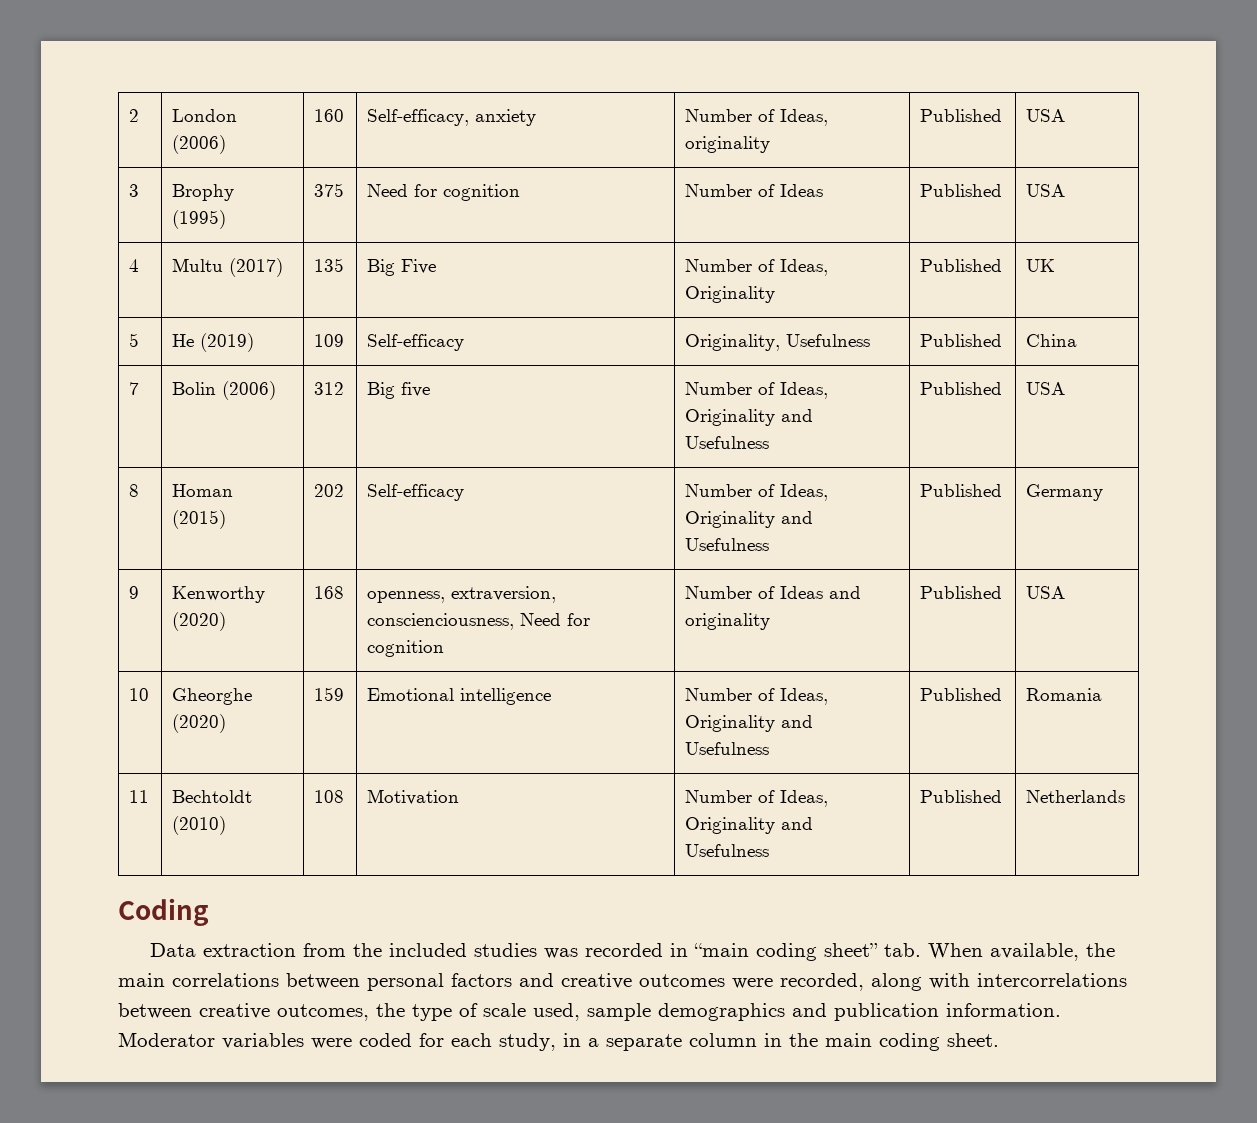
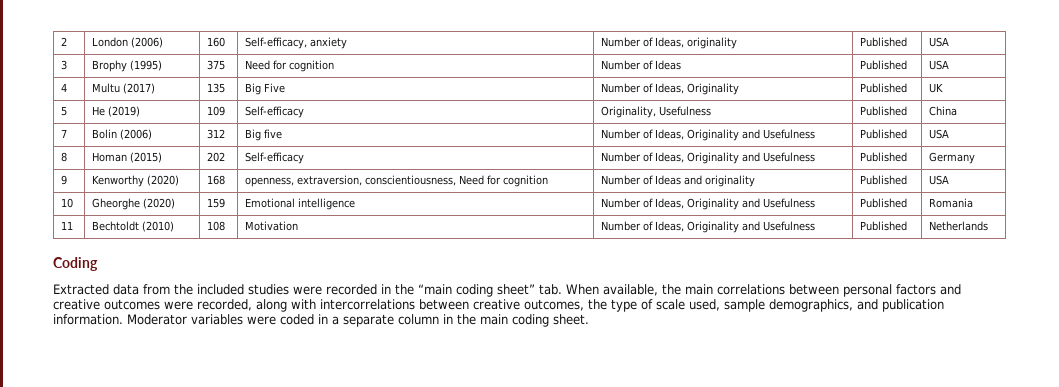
[367,613,515,630] conscienciousness, -> [364,175,456,186] conscientiousness,
[149,943,296,957] Data extraction -> [53,284,139,295] Extracted data
[543,948,578,959] was -> [293,286,322,295] were
(688, 950) none -> [395,284,414,295] the
[658,1003,785,1021] demographics -> [769,299,853,312] demographics,
[419,1033,556,1051] for each study, -> (314, 319) none

